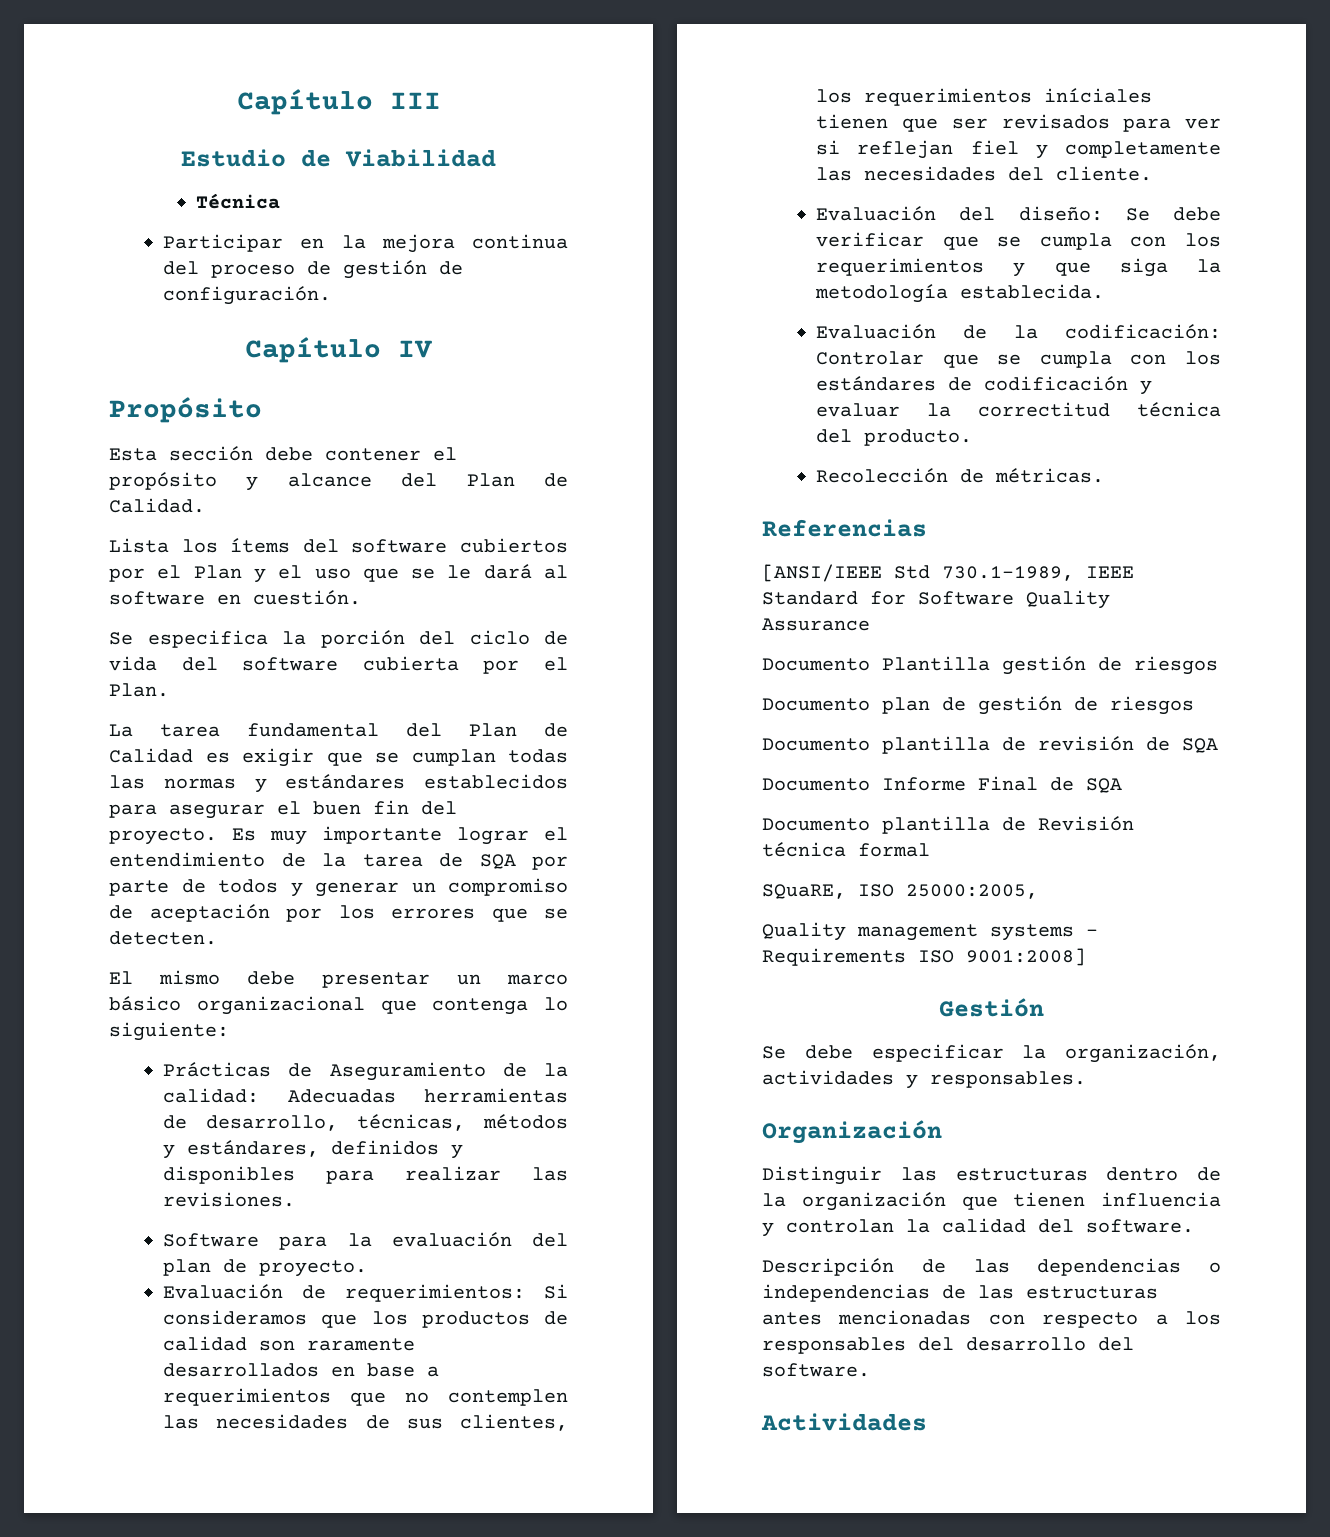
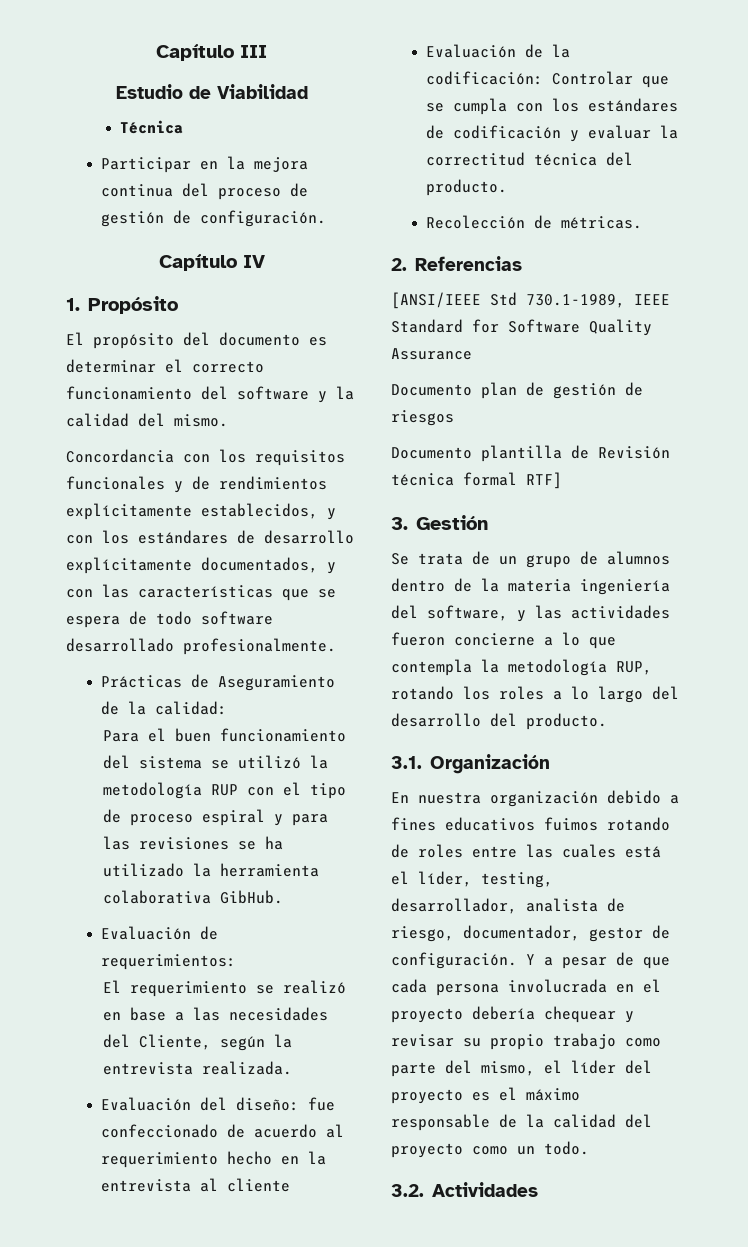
(432, 349) none -> [66,298,80,311] 1.
[109,446,457,461] [109,472,568,491] [109,498,205,513] [109,538,568,553] [109,564,569,583] [109,590,361,605] [109,630,568,648] [109,656,568,674] [109,683,169,697] [109,723,568,737] [109,748,568,767] [109,774,568,793] [109,800,457,819] [109,826,568,845] [109,852,568,870] [109,878,568,897] [109,904,568,922] [109,931,217,945] [109,970,568,988] [109,996,568,1015] [109,1022,229,1041] Esta sección debe contener el propósito y alcance del Plan de Calidad. // Lista los ítems del software cubiertos por el Plan y el uso que se le dará al software en cuestión. // Se especifica la porción del ciclo de vida del software cubierta por el Plan. // La tarea fundamental del Plan de Calidad es exigir que se cumplan todas las normas y estándares establecidos para asegurar el buen fin del proyecto. Es muy importante lograr el entendimiento de la tarea de SQA por parte de todos y generar un compromiso de aceptación por los errores que se detecten. // El mismo debe presentar un marco básico organizacional que contenga lo siguiente: -> [66,332,327,349] [66,359,264,373] [66,386,354,403] [66,413,228,427] [66,449,345,466] [66,476,327,493] [66,503,336,520] [66,530,354,544] [66,557,336,574] [66,584,336,601] [66,611,273,628] [66,638,336,655] El propósito del documento es determinar el correcto funcionamiento del software y la calidad del mismo. // Concordancia con los requisitos funcionales y de rendimientos explícitamente establecidos, y con los estándares de desarrollo explícitamente documentados, y con las características que se espera de todo software desarrollado profesionalmente.
[287,1088,568,1103] [163,1114,568,1131] [163,1140,464,1159] [163,1166,568,1184] [163,1192,296,1207] [163,1232,568,1250] [163,1259,368,1277] [163,1284,568,1302] [163,1310,568,1328] [163,1336,416,1351] [163,1363,440,1377] [163,1388,568,1406] [163,1414,568,1431] [816,88,1153,106] [816,114,1221,132] [816,140,1221,159] [816,166,1153,181] [816,206,1221,221] [816,232,1221,250] [816,258,1221,277] [815,284,1105,303] Adecuadas herramientas de desarrollo, técnicas, métodos y estándares, definidos y disponibles para realizar las revisiones. // Software para la evaluación del plan de proyecto. // Evaluación de requerimientos: Si consideramos que los productos de calidad son raramente desarrollados en base a requerimientos que no contemplen las necesidades de sus clientes, los requerimientos iníciales tienen que ser revisados para ver si reflejan fiel y completamente las necesidades del cliente. // Evaluación del diseño: Se debe verificar que se cumpla con los requerimientos y que siga la metodología establecida. -> [102,728,346,742] [102,755,328,769] [102,782,346,799] [102,809,328,826] [102,836,283,850] [102,863,319,877] [102,890,283,904] [101,926,219,940] [101,954,237,970] [102,980,346,997] [102,1007,328,1021] [102,1034,292,1051] [102,1061,292,1075] [101,1097,336,1111] [101,1124,345,1138] [101,1151,327,1168] [101,1178,291,1192] // Para el buen funcionamiento del sistema se utilizó la metodología RUP con el tipo de proceso espiral y para las revisiones se ha utilizado la herramienta colaborativa GibHub. // Evaluación de requerimientos: // El requerimiento se realizó en base a las necesidades del Cliente, según la entrevista realizada. // Evaluación del diseño: fue confeccionado de acuerdo al requerimiento hecho en la entrevista al cliente
(1105, 475) none -> [391,258,407,271] 2.
[762,656,1218,675] // Documento Plantilla gestión de riesgos -> (472, 354) none
[762,736,1218,754] [762,776,1122,793] // Documento plantilla de revisión de SQA // Documento Informe Final de SQA -> (454, 418) none
[762,884,1038,899] [762,922,1098,941] [762,948,1086,966] [939,998,1044,1017] [762,1044,1221,1063] [762,1070,1086,1089] [762,1120,942,1144] [762,1166,1221,1185] [762,1192,1221,1211] [762,1218,1194,1237] [762,1258,1221,1276] [762,1284,1158,1302] [762,1310,1221,1328] [762,1337,1134,1354] [762,1363,870,1377] // SQuaRE, ISO 25000:2005, // Quality management systems – Requirements ISO 9001:2008] // Gestión // Se debe especificar la organización, actividades y responsables. // Organización // Distinguir las estructuras dentro de la organización que tienen influencia y controlan la calidad del software. // Descripción de las dependencias o independencias de las estructuras antes mencionadas con respecto a los responsables del desarrollo del software. // -> [526,472,562,489] [391,515,488,530] [391,551,670,568] [391,578,670,595] [391,605,670,622] [391,632,616,649] [391,659,652,676] [391,686,679,703] [391,713,607,730] [391,754,550,774] [391,790,679,807] [391,817,670,831] [391,844,661,858] [391,871,553,888] [391,898,625,914] [391,925,670,942] [391,952,670,969] [391,979,661,996] [391,1006,634,1023] [391,1033,661,1050] [391,1060,652,1077] [391,1087,580,1104] [391,1114,652,1131] [391,1141,589,1158] [391,1184,424,1197] RTF] // 3. Gestión // Se trata de un grupo de alumnos dentro de la materia ingeniería del software, y las actividades fueron concierne a lo que contempla la metodología RUP, rotando los roles a lo largo del desarrollo del producto. // 3.1. Organización // En nuestra organización debido a fines educativos fuimos rotando de roles entre las cuales está el líder, testing, desarrollador, analista de riesgo, documentador, gestor de configuración. Y a pesar de que cada persona involucrada en el proyecto debería chequear y revisar su propio trabajo como parte del mismo, el líder del proyecto es el máximo responsable de la calidad del proyecto como un todo. // 3.2.

